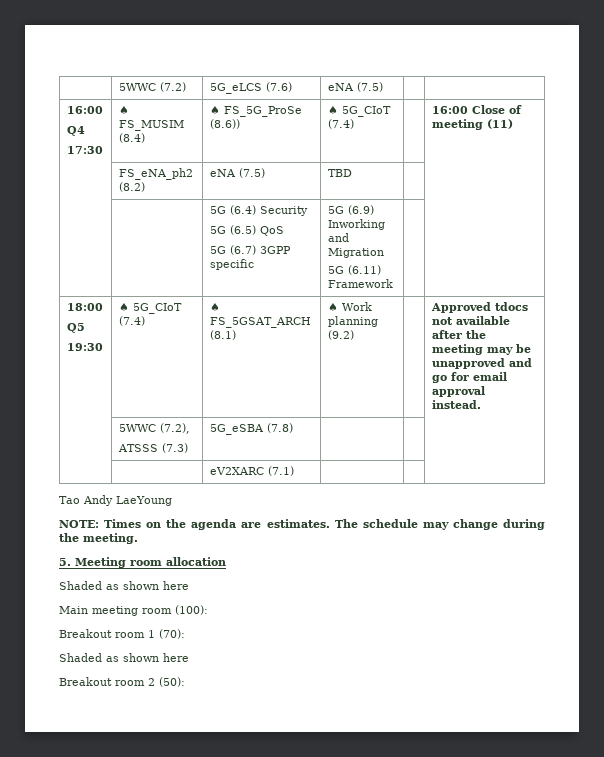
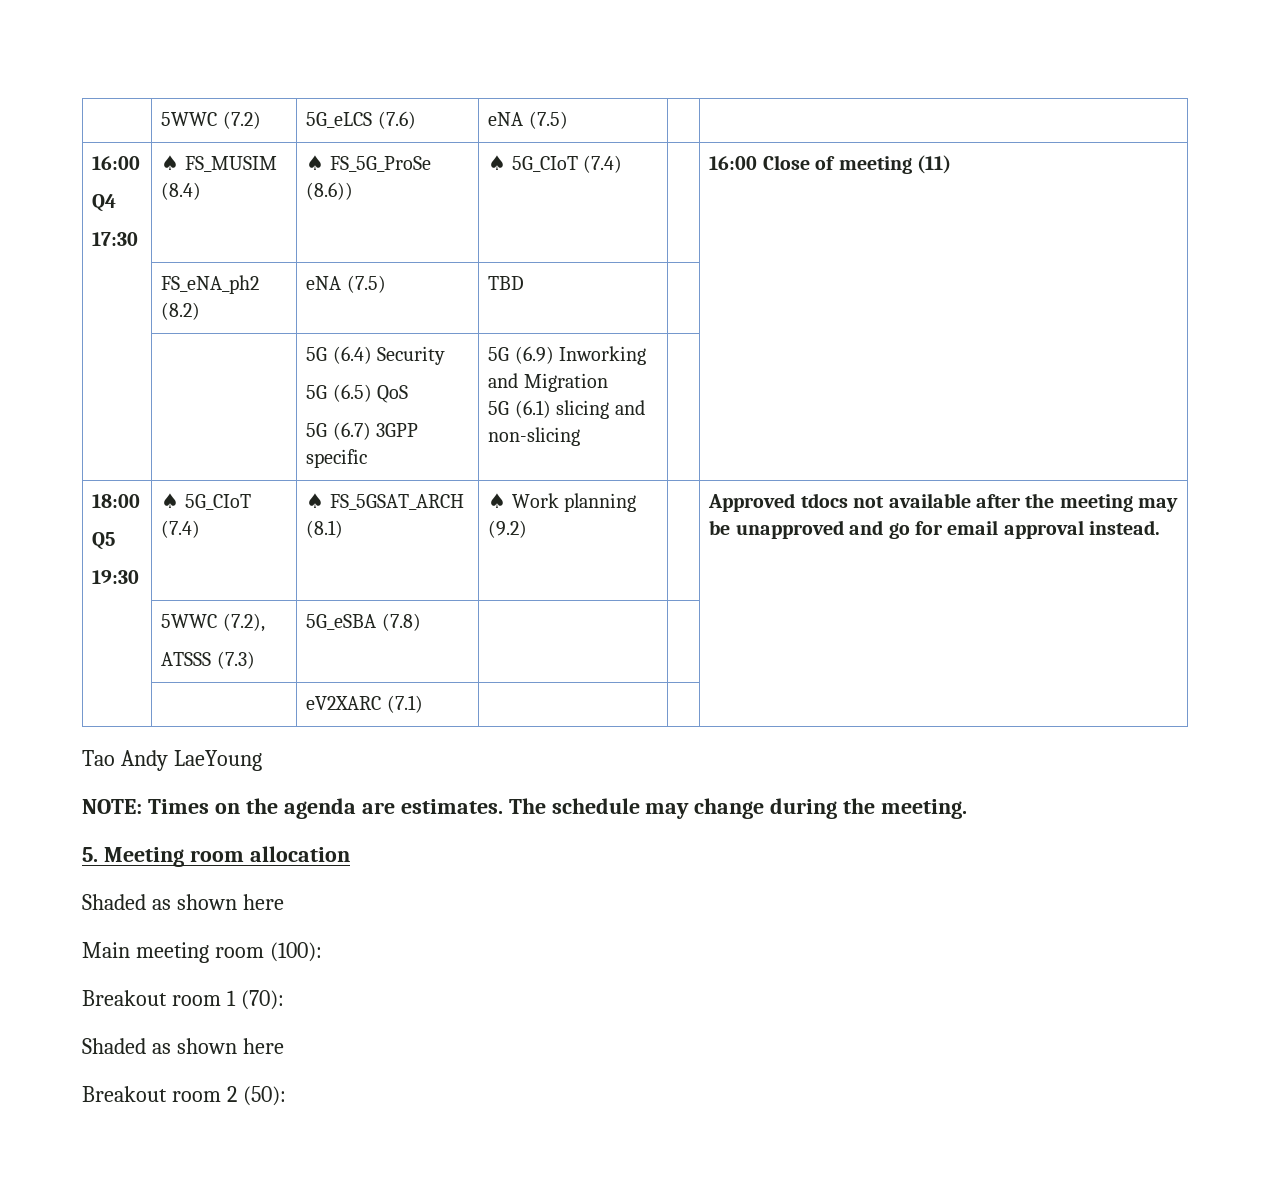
[347,265,381,275] [327,279,393,288] (6.11) Framework -> [514,400,645,419] [488,427,581,446] (6.1) slicing and non-slicing

